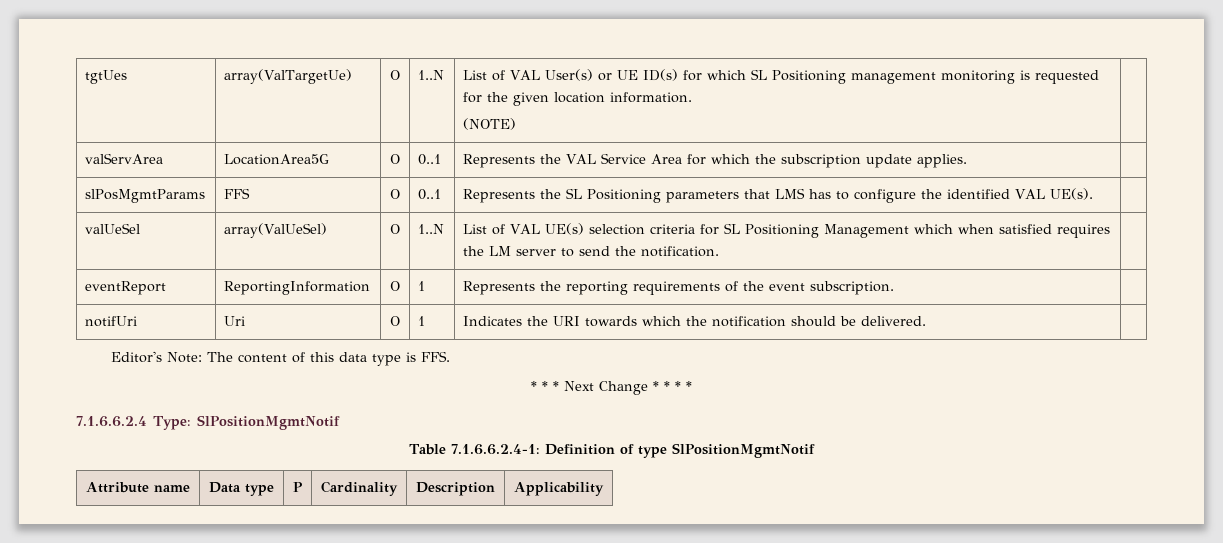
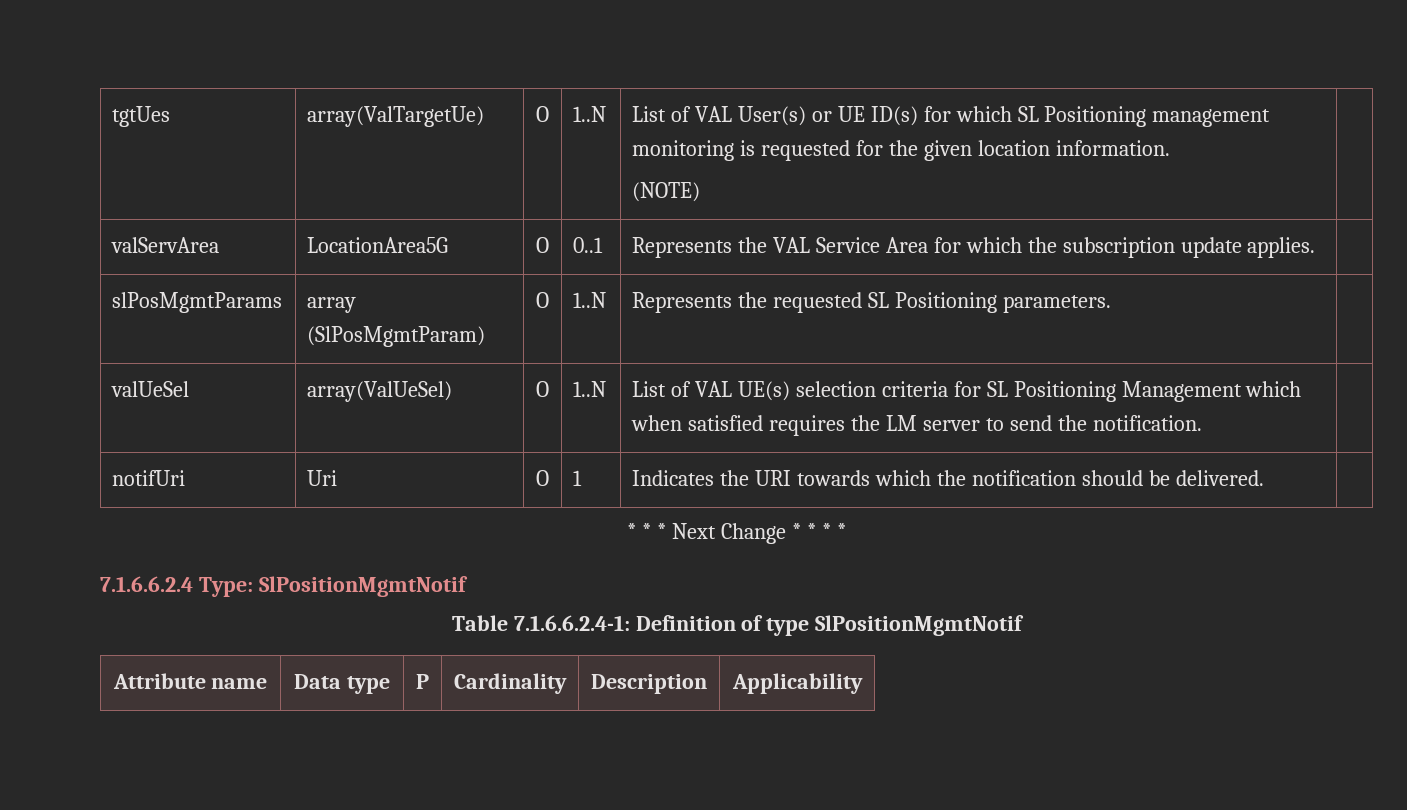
[224,188,251,199] [390,189,400,199] [418,189,442,200] [463,188,1093,203] FFS | O | 0..1 | Represents the SL Positioning parameters that LMS has to configure the identified VAL UE(s). -> [307,297,357,313] [307,326,486,347] [536,292,549,308] [573,292,607,308] [632,292,1111,313] array (SlPosMgmtParam) | O | 1..N | Represents the requested SL Positioning parameters.
[85,281,167,295] [224,281,371,295] [390,281,400,291] [418,281,426,291] [463,281,895,295] // eventReport | ReportingInformation | O | 1 | Represents the reporting requirements of the event subscription. | -> (1202, 423) none
[110,351,450,366] // Editor's Note: The content of this data type is FFS. -> (1264, 478) none

